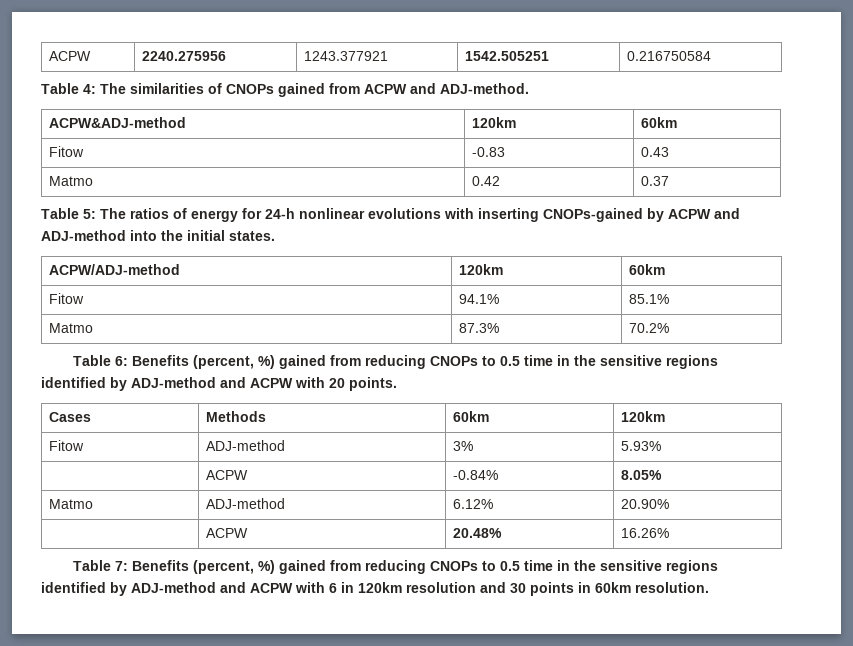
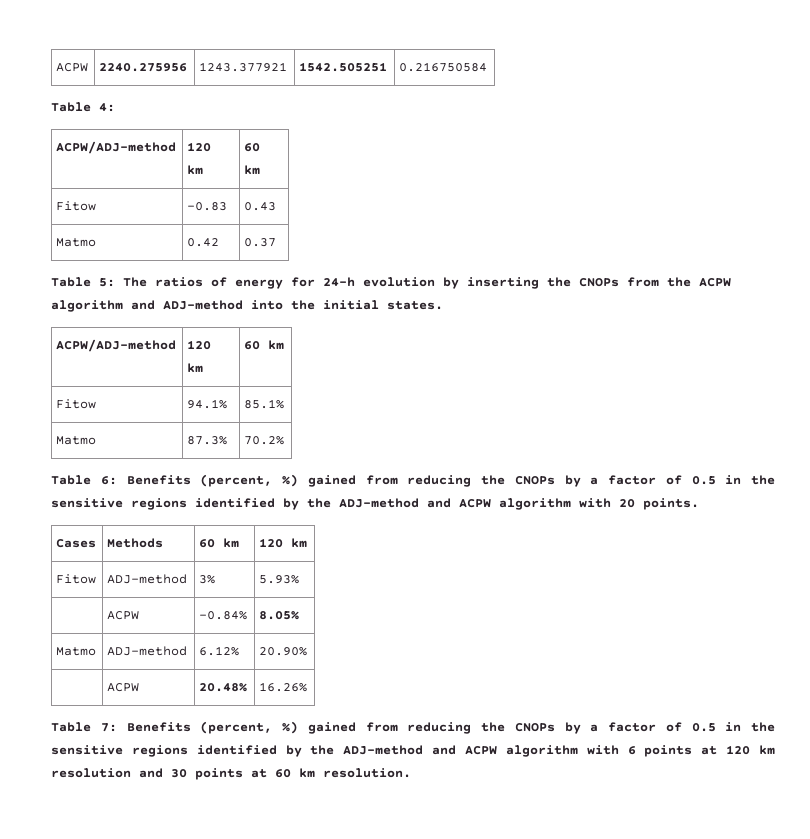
[100,83,529,97] [49,117,187,128] [472,117,517,128] [641,117,678,128] The similarities of CNOPs gained from ACPW and ADJ-method. // ACPW&ADJ-method | 120km | 60km -> [56,141,177,154] [187,142,212,152] [187,165,204,175] [244,143,261,152] [244,165,261,175] // ACPW/ADJ-method | 120 km | 60 km
[299,208,711,222] nonlinear evolutions with inserting CNOPs-gained by ACPW -> [363,277,731,289] [51,300,123,312] evolution by inserting the CNOPs from the ACPW algorithm
[459,264,504,275] [629,264,666,275] 120km | 60km -> [187,340,212,350] [187,363,204,373] [244,340,285,350] 120 km | 60 km
[429,355,718,369] [41,377,293,391] CNOPs to 0.5 time in the sensitive regions identified by ADJ-method and ACPW -> [481,475,775,487] [51,498,571,510] the CNOPs by a factor of 0.5 in the sensitive regions identified by the ADJ-method and ACPW algorithm
[453,411,490,422] [621,411,666,422] 60km | 120km -> [199,538,240,548] [259,538,308,548] 60 km | 120 km
[429,560,718,574] [41,582,293,596] CNOPs to 0.5 time in the sensitive regions identified by ADJ-method and ACPW -> [481,722,775,734] [51,745,578,757] the CNOPs by a factor of 0.5 in the sensitive regions identified by the ADJ-method and ACPW algorithm
[341,582,402,593] in 120km -> [644,745,776,757] points at 120 km
[578,582,631,593] in 60km -> [251,768,315,778] at 60 km

